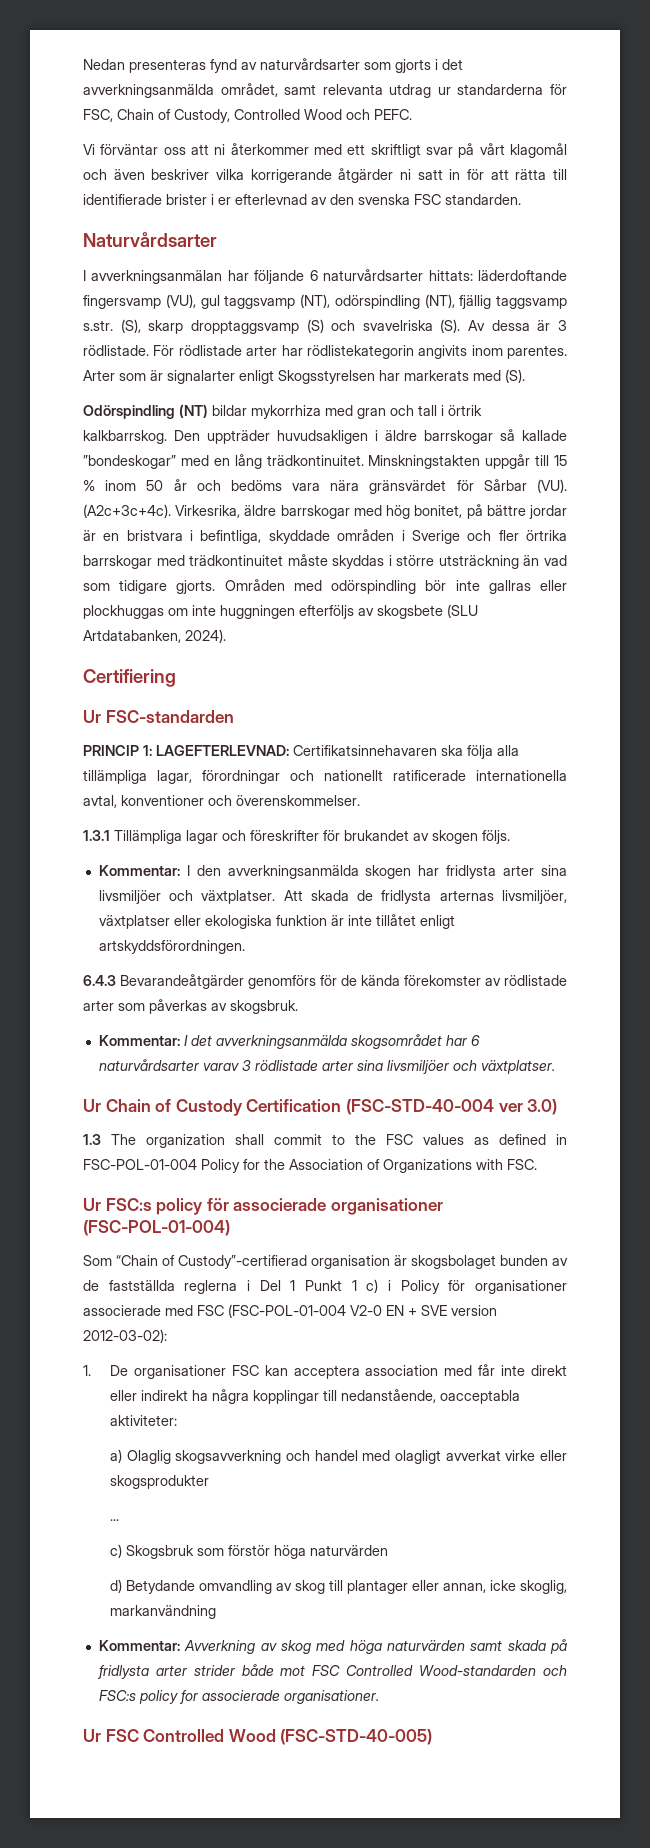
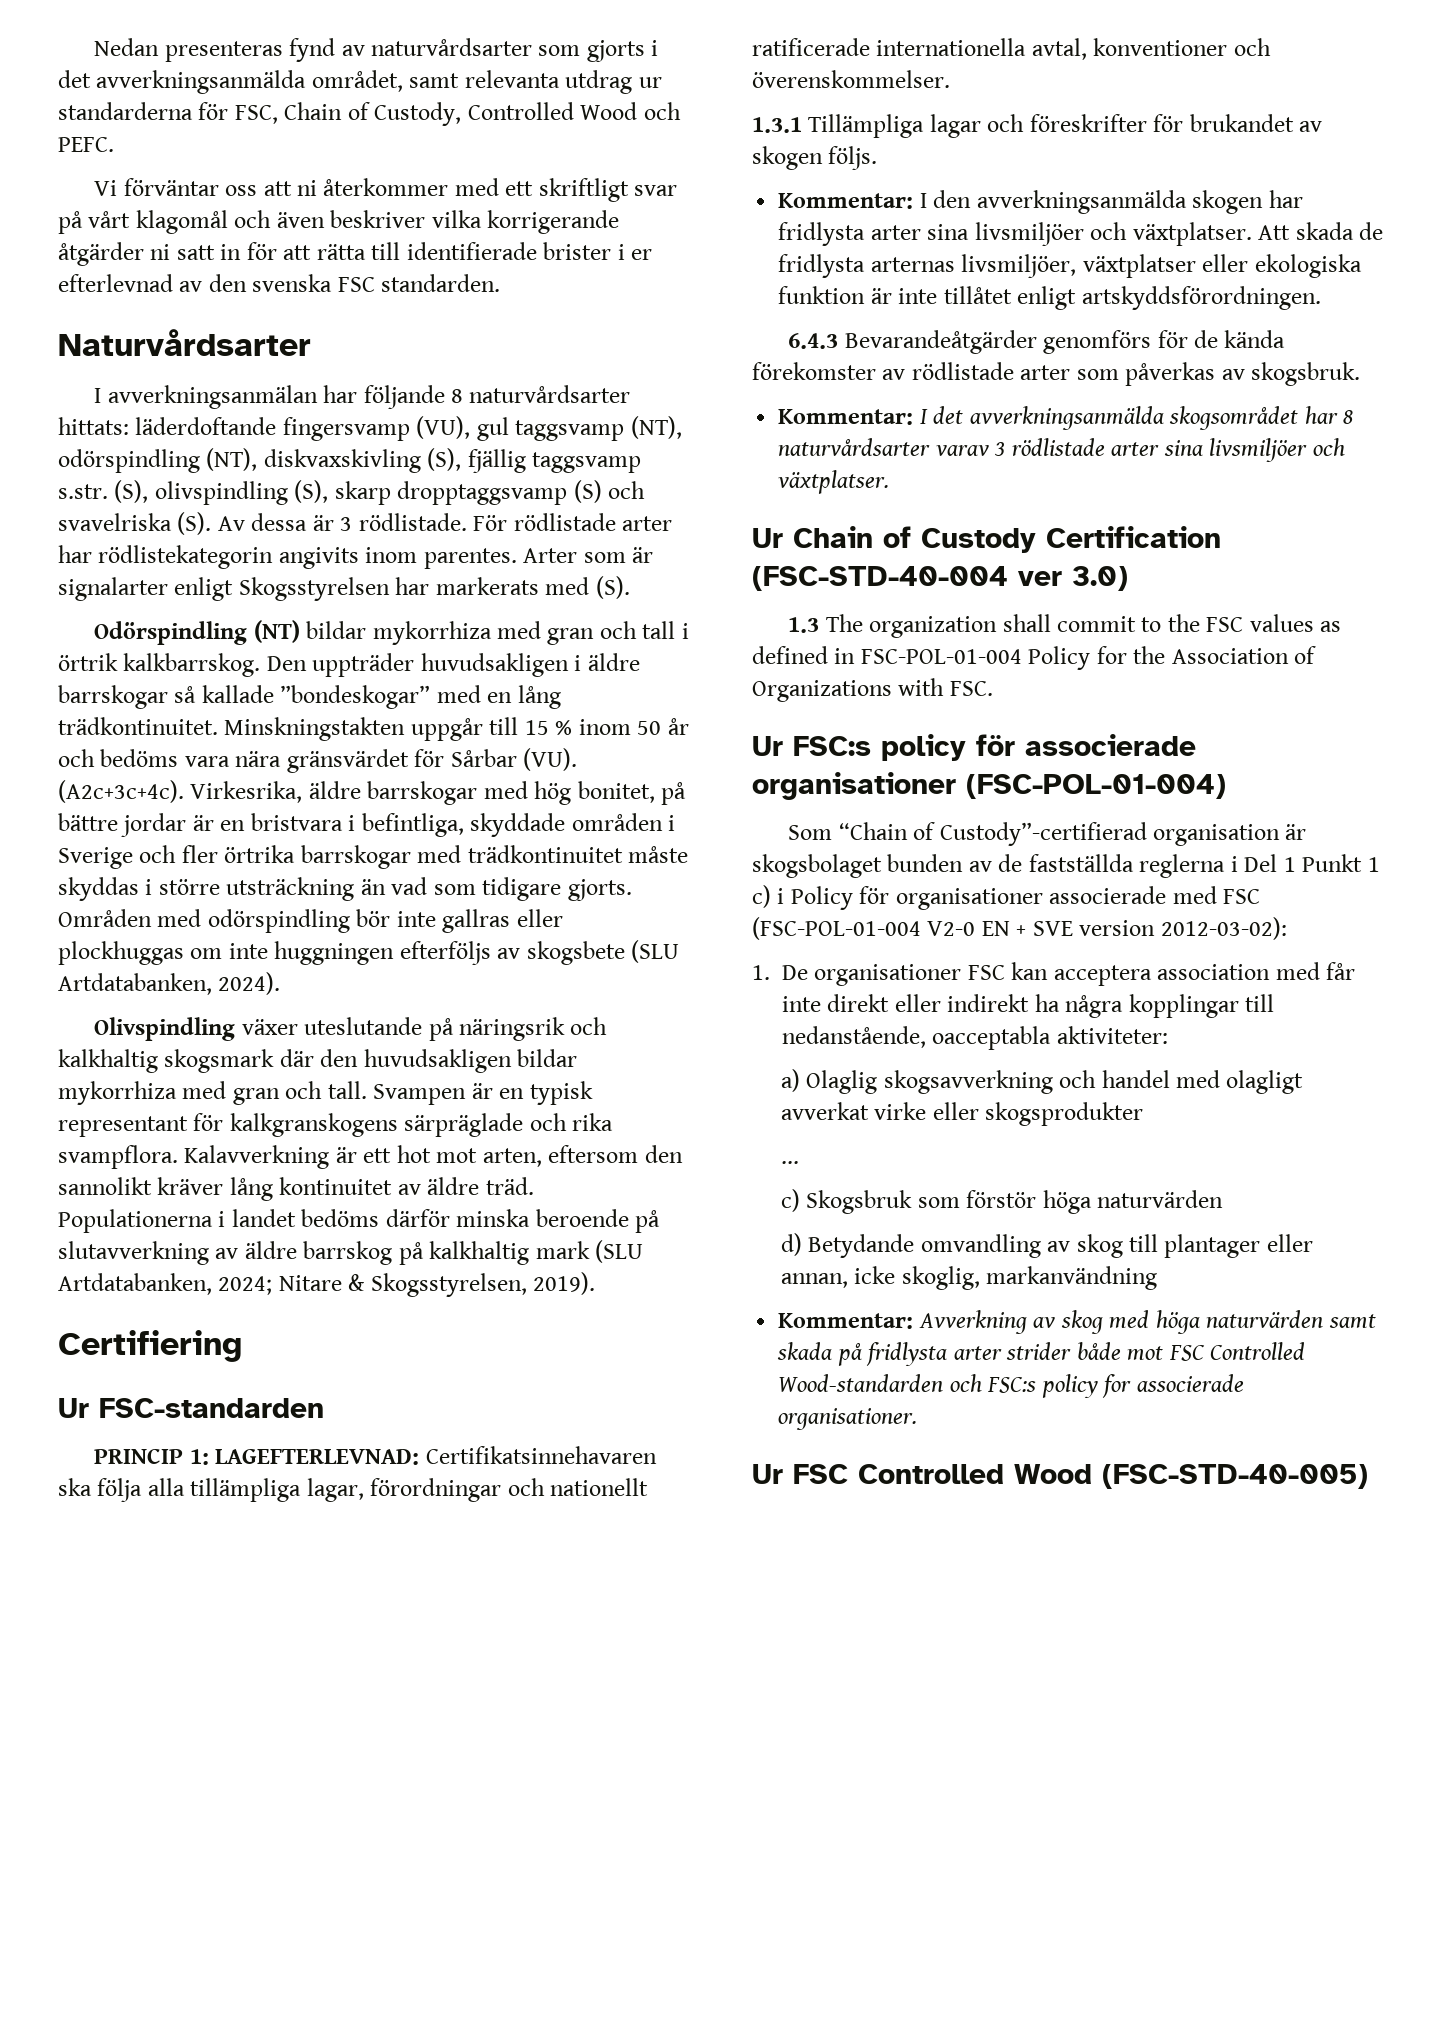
[309,270,318,281] 6 -> [450,389,463,403] 8
(455, 301) none -> [263,448,462,473] diskvaxskivling (S),
(141, 326) none -> [154,480,329,505] olivspindling (S),
(226, 636) none -> [94,1017,608,1041] [58,1049,578,1073] [58,1081,593,1105] [58,1113,614,1137] [58,1145,683,1169] [58,1177,534,1201] [58,1209,661,1233] [58,1240,644,1265] [58,1272,596,1297] // Olivspindling växer uteslutande på näringsrik och kalkhaltig skogsmark där den huvudsakligen bildar mykorrhiza med gran och tall. Svampen är en typisk representant för kalkgranskogens särpräglade och rika svampflora. Kalavverkning är ett hot mot arten, eftersom den sannolikt kräver lång kontinuitet av äldre träd. Populationerna i landet bedöms därför minska beroende på slutavverkning av äldre barrskog på kalkhaltig mark (SLU Artdatabanken, 2024; Nitare & Skogsstyrelsen, 2019).
[470,1035,480,1046] 6 -> [1343,410,1354,424] 8

